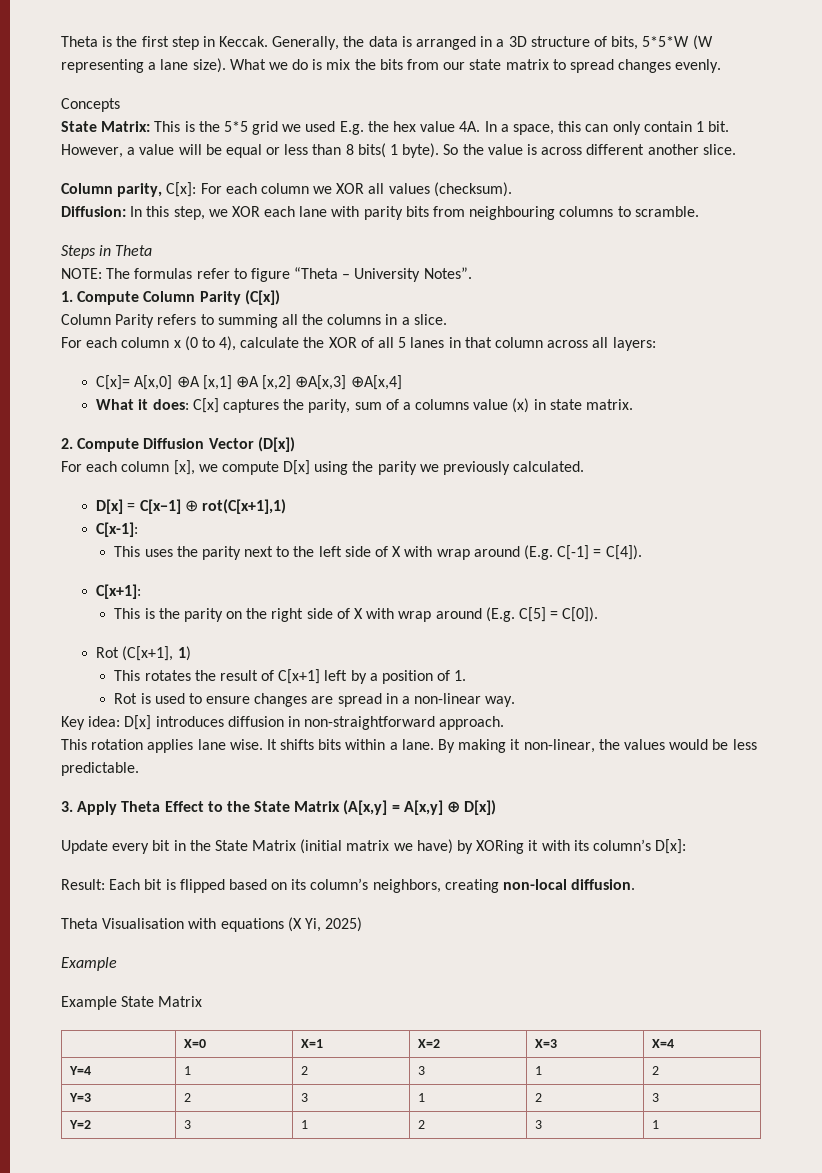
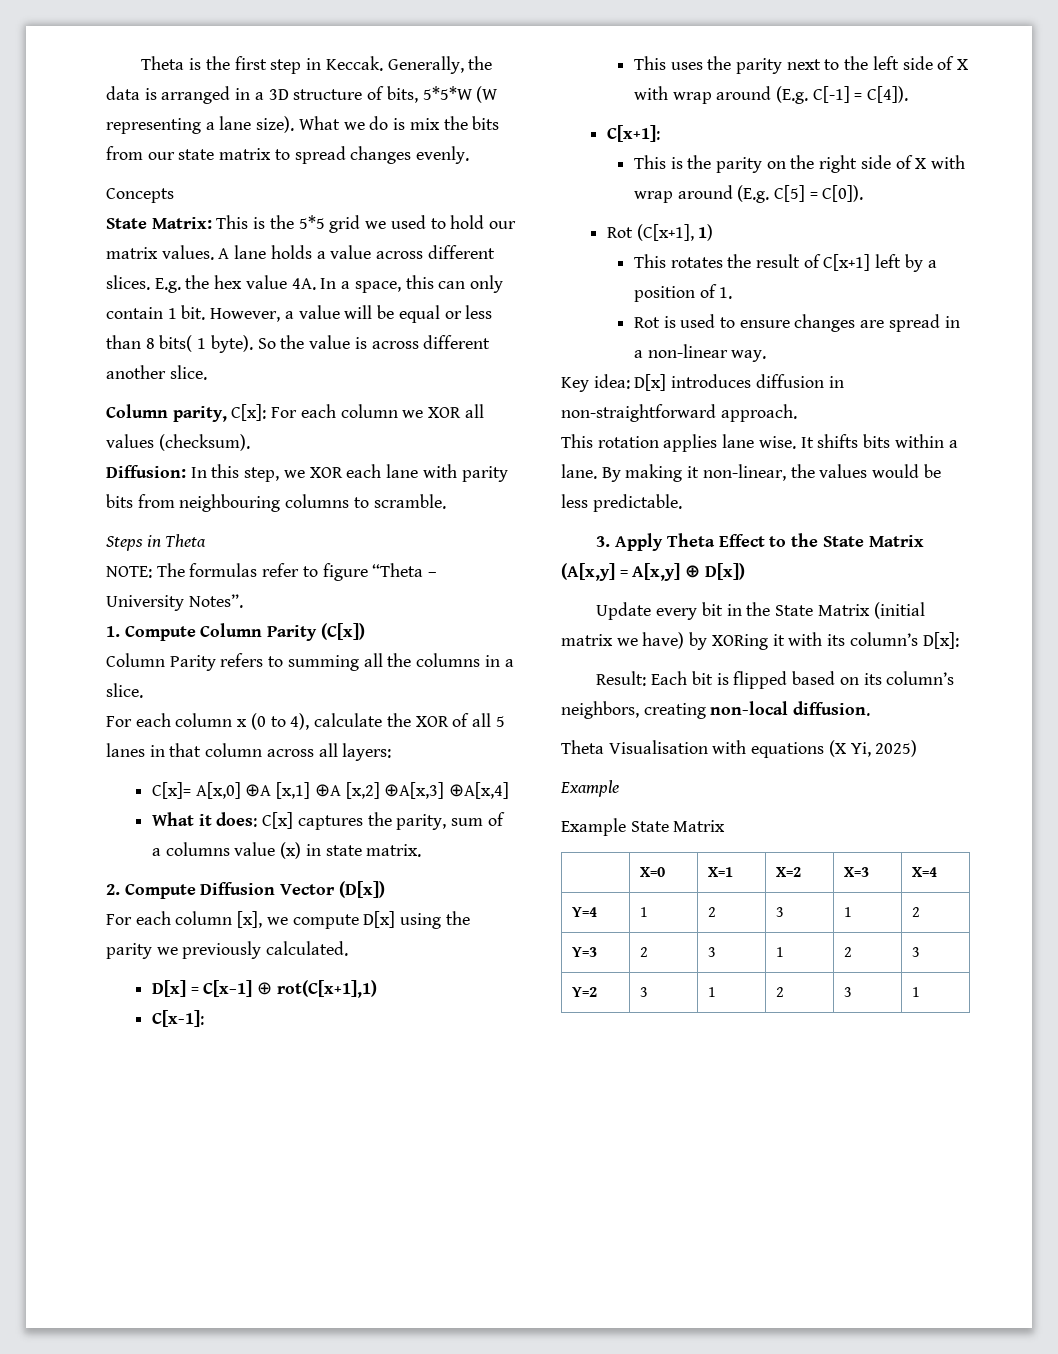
(336, 126) none -> [430,215,516,229] [106,245,495,260] [106,275,150,290] to hold our matrix values. A lane holds a value across different slices.

